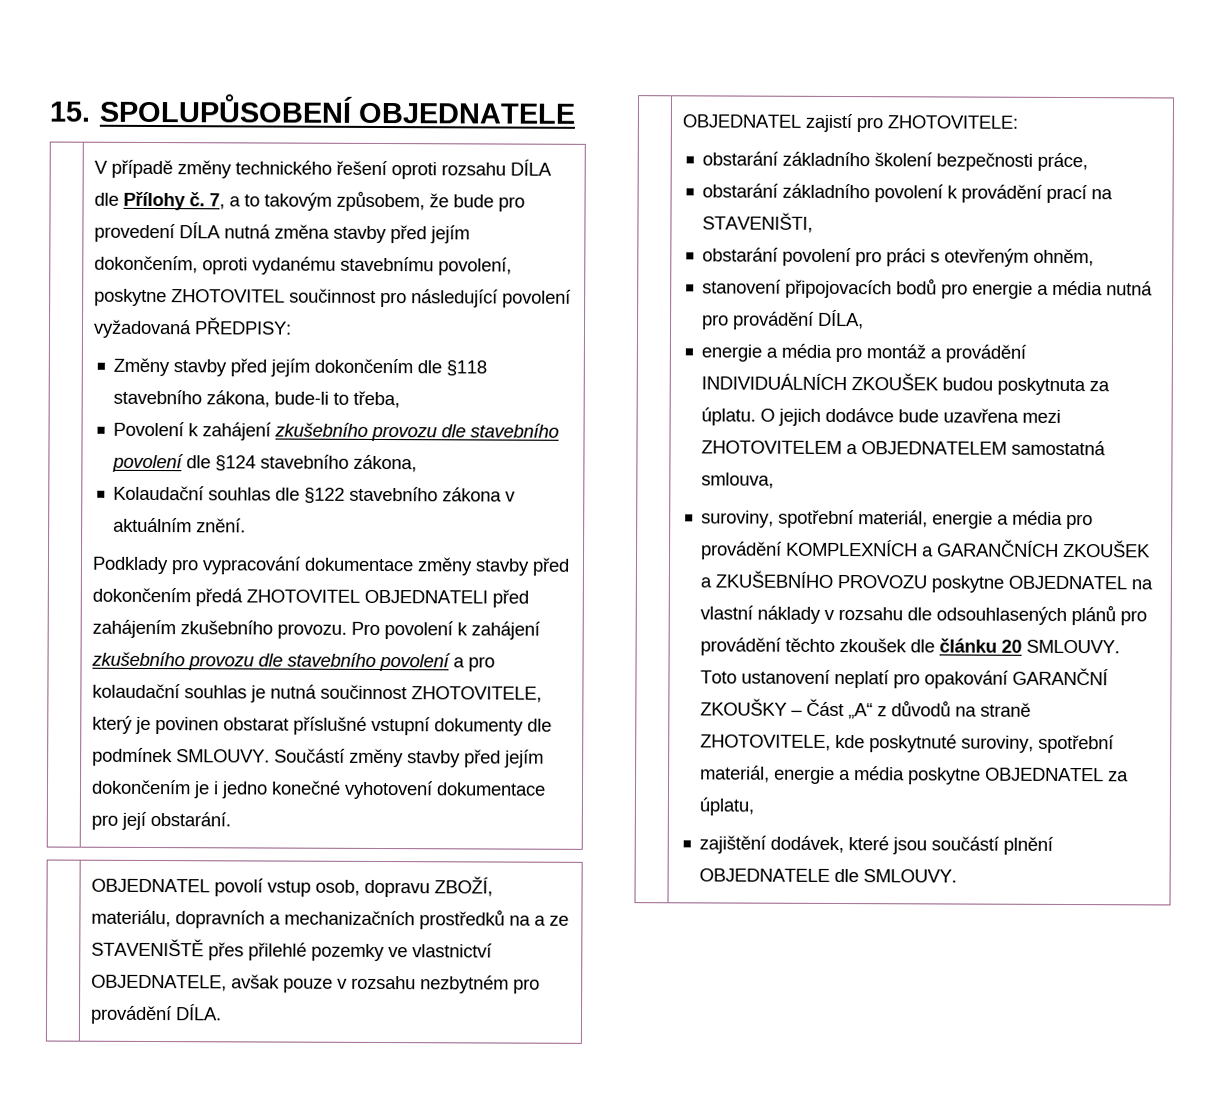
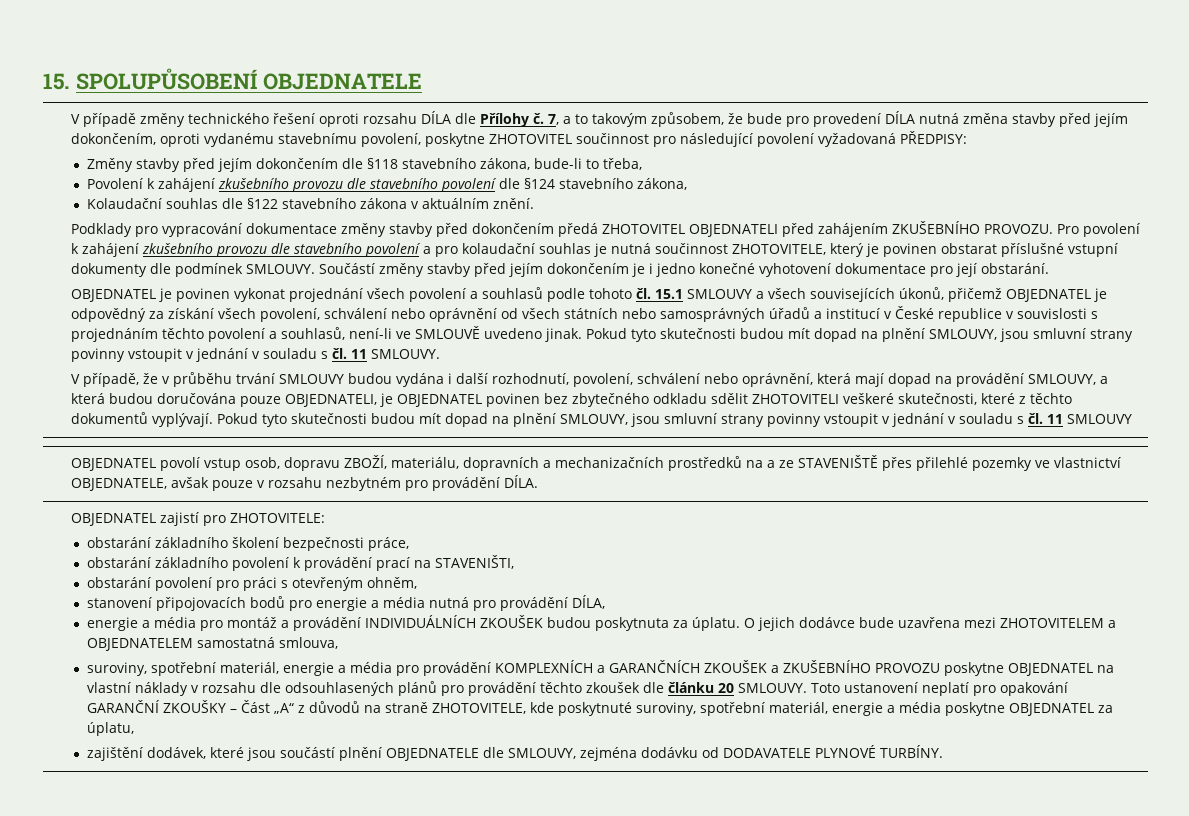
[179,620,347,639] zkušebního provozu. -> [892,221,1054,234] ZKUŠEBNÍHO PROVOZU.
(231, 819) none -> [71,287,1108,302] [71,306,1099,322] [71,326,1134,342] [71,348,441,362] [71,372,1109,387] [71,393,1073,407] [71,412,1133,427] // OBJEDNATEL je povinen vykonat projednání všech povolení a souhlasů podle tohoto čl. 15.1 SMLOUVY a všech souvisejících úkonů, přičemž OBJEDNATEL je odpovědný za získání všech povolení, schválení nebo oprávnění od všech státních nebo samosprávných úřadů a institucí v České republice v souvislosti s projednáním těchto povolení a souhlasů, není-li ve SMLOUVĚ uvedeno jinak. Pokud tyto skutečnosti budou mít dopad na plnění SMLOUVY, jsou smluvní strany povinny vstoupit v jednání v souladu s čl. 11 SMLOUVY. // V případě, že v průběhu trvání SMLOUVY budou vydána i další rozhodnutí, povolení, schválení nebo oprávnění, která mají dopad na provádění SMLOUVY, a která budou doručována pouze OBJEDNATELI, je OBJEDNATEL povinen bez zbytečného odkladu sdělit ZHOTOVITELI veškeré skutečnosti, které z těchto dokumentů vyplývají. Pokud tyto skutečnosti budou mít dopad na plnění SMLOUVY, jsou smluvní strany povinny vstoupit v jednání v souladu s čl. 11 SMLOUVY
[863,869,958,883] SMLOUVY. -> [507,745,943,761] SMLOUVY, zejména dodávku od DODAVATELE PLYNOVÉ TURBÍNY.

